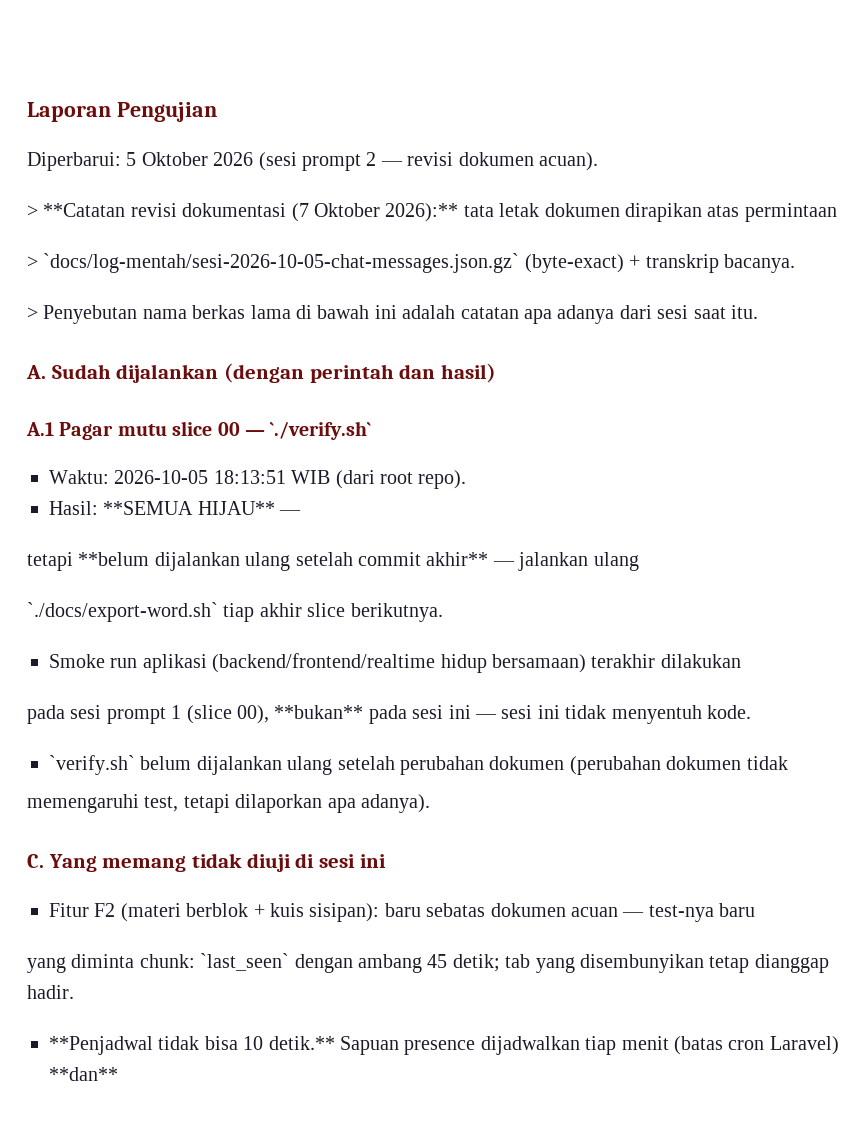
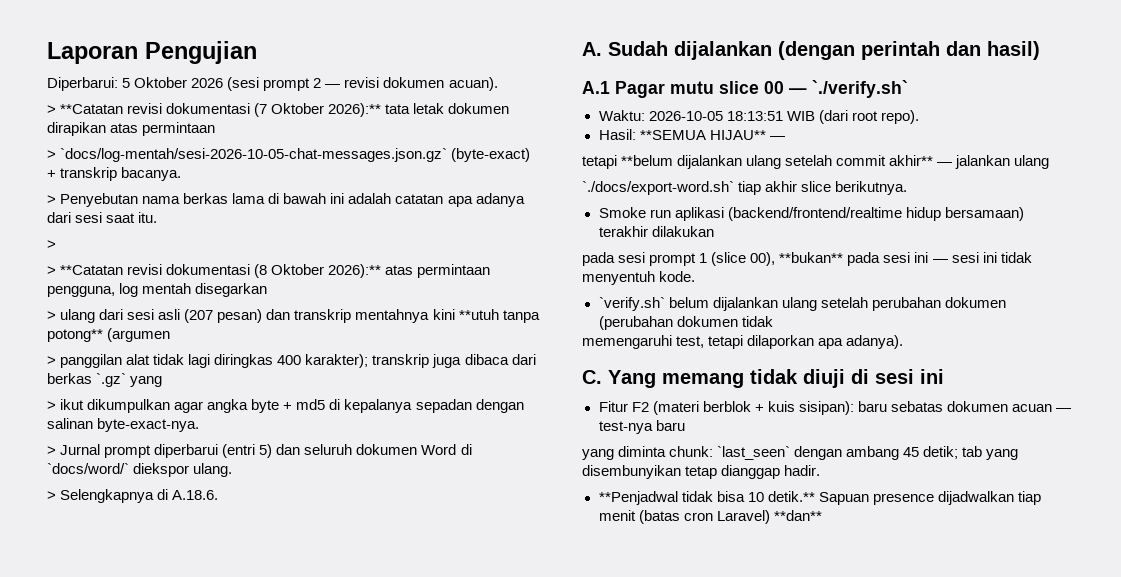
(758, 312) none -> [47,240,56,249] [47,264,491,278] [47,283,268,297] [47,309,540,323] [47,328,171,342] [47,354,536,368] [47,373,163,387] [47,399,524,413] [47,418,200,432] [47,444,472,458] [47,463,233,477] [47,489,219,503] // > // > **Catatan revisi dokumentasi (8 Oktober 2026):** atas permintaan pengguna, log mentah disegarkan // > ulang dari sesi asli (207 pesan) dan transkrip mentahnya kini **utuh tanpa potong** (argumen // > panggilan alat tidak lagi diringkas 400 karakter); transkrip juga dibaca dari berkas `.gz` yang // > ikut dikumpulkan agar angka byte + md5 di kepalanya sepadan dengan salinan byte-exact-nya. // > Jurnal prompt diperbarui (entri 5) dan seluruh dokumen Word di `docs/word/` diekspor ulang. // > Selengkapnya di A.18.6.

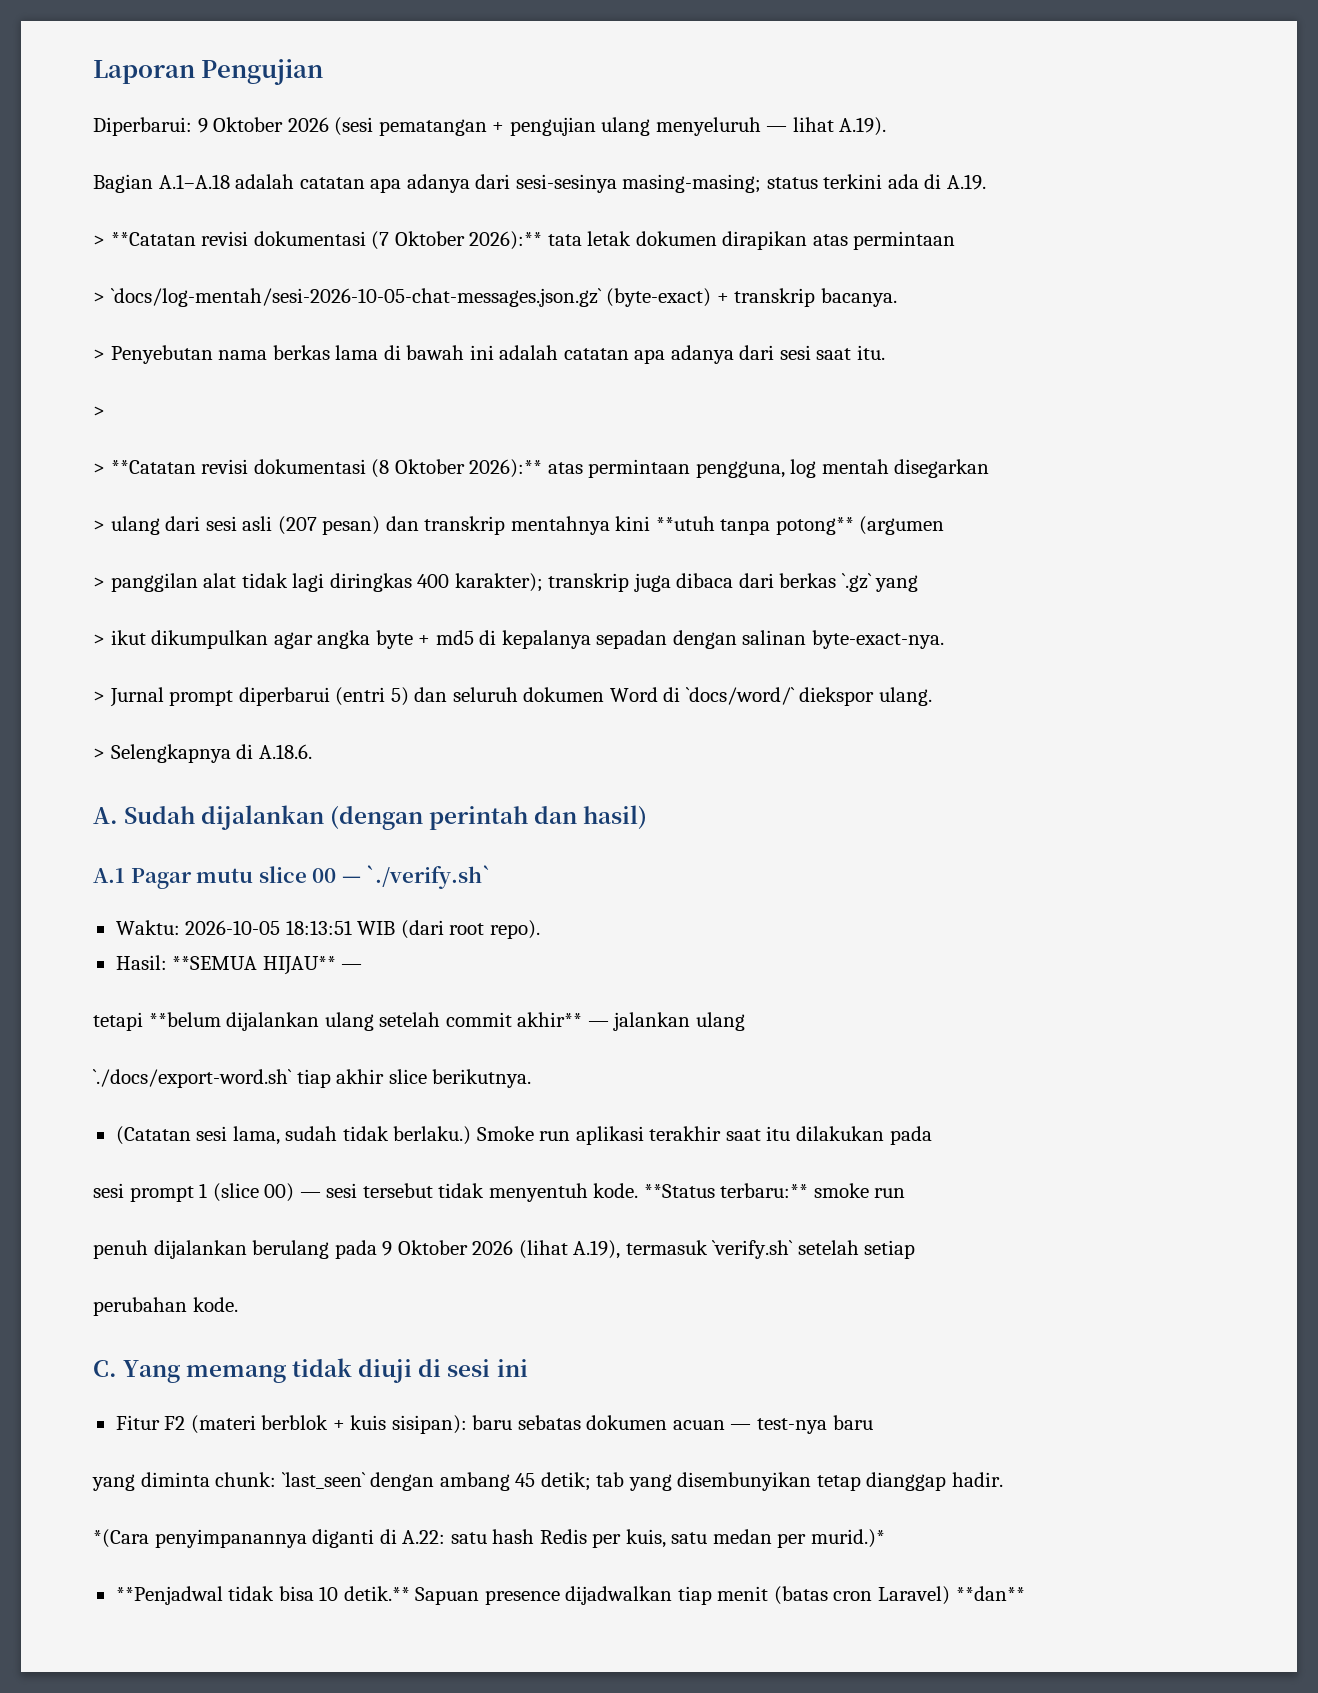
[122,78,131,88] 5 -> [197,118,208,133] 9
[263,77,498,91] prompt 2 — revisi dokumen acuan). -> [378,117,887,136] [93,174,986,193] pematangan + pengujian ulang menyeluruh — lihat A.19). // Bagian A.1–A.18 adalah catatan apa adanya dari sesi-sesinya masing-masing; status terkini ada di A.19.
[598,207,1024,221] [598,226,648,237] Smoke run aplikasi (backend/frontend/realtime hidup bersamaan) terakhir -> [115,1126,791,1145] (Catatan sesi lama, sudah tidak berlaku.) Smoke run aplikasi terakhir saat itu
[582,252,615,266] // pada -> [889,1126,932,1145] pada //
[750,252,929,266] 00), **bukan** pada sesi ini -> [264,1183,295,1202] 00)
[982,252,997,263] ini -> [362,1183,433,1198] tersebut
[598,297,1006,311] [598,316,773,330] [582,335,904,349] // `verify.sh` belum dijalankan ulang setelah perubahan dokumen (perubahan dokumen tidak // memengaruhi test, tetapi dilaporkan apa adanya). -> [643,1183,906,1198] [93,1240,916,1259] [93,1297,238,1316] **Status terbaru:** smoke run // penuh dijalankan berulang pada 9 Oktober 2026 (lihat A.19), termasuk `verify.sh` setelah setiap // perubahan kode.
(821, 470) none -> [93,1529,885,1548] // *(Cara penyimpanannya diganti di A.22: satu hash Redis per kuis, satu medan per murid.)*

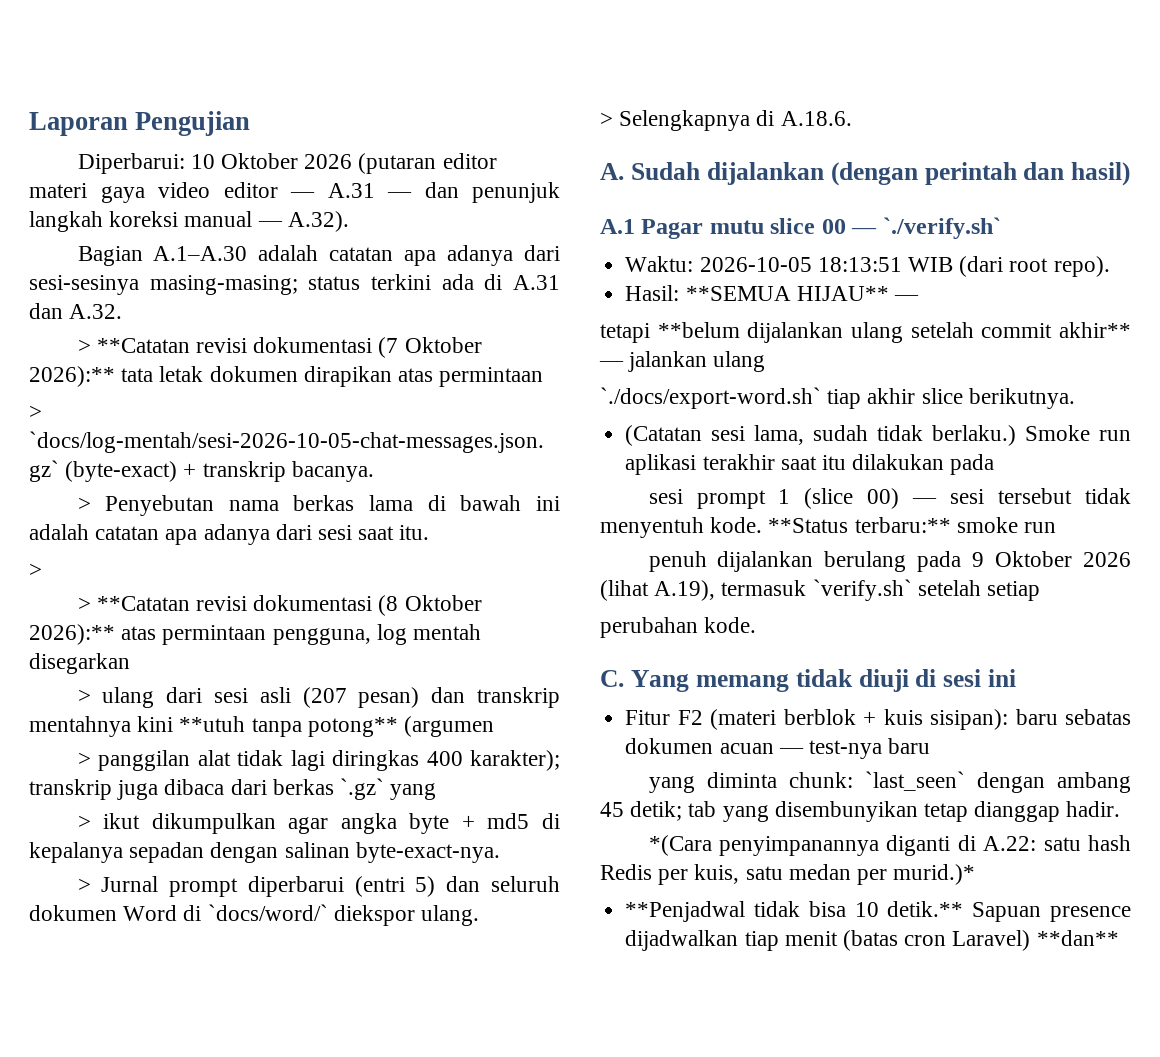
[197,117,887,136] 9 Oktober 2026 (sesi pematangan + pengujian ulang menyeluruh — lihat A.19). -> [190,153,497,174] [29,182,560,203] [29,211,349,232] 10 Oktober 2026 (putaran editor materi gaya video editor — A.31 — dan penunjuk langkah koreksi manual — A.32).
[158,174,230,189] A.1–A.18 -> [153,246,248,261] A.1–A.30
[946,174,986,190] A.19. -> [513,275,561,290] [29,303,123,319] A.31 dan A.32.

